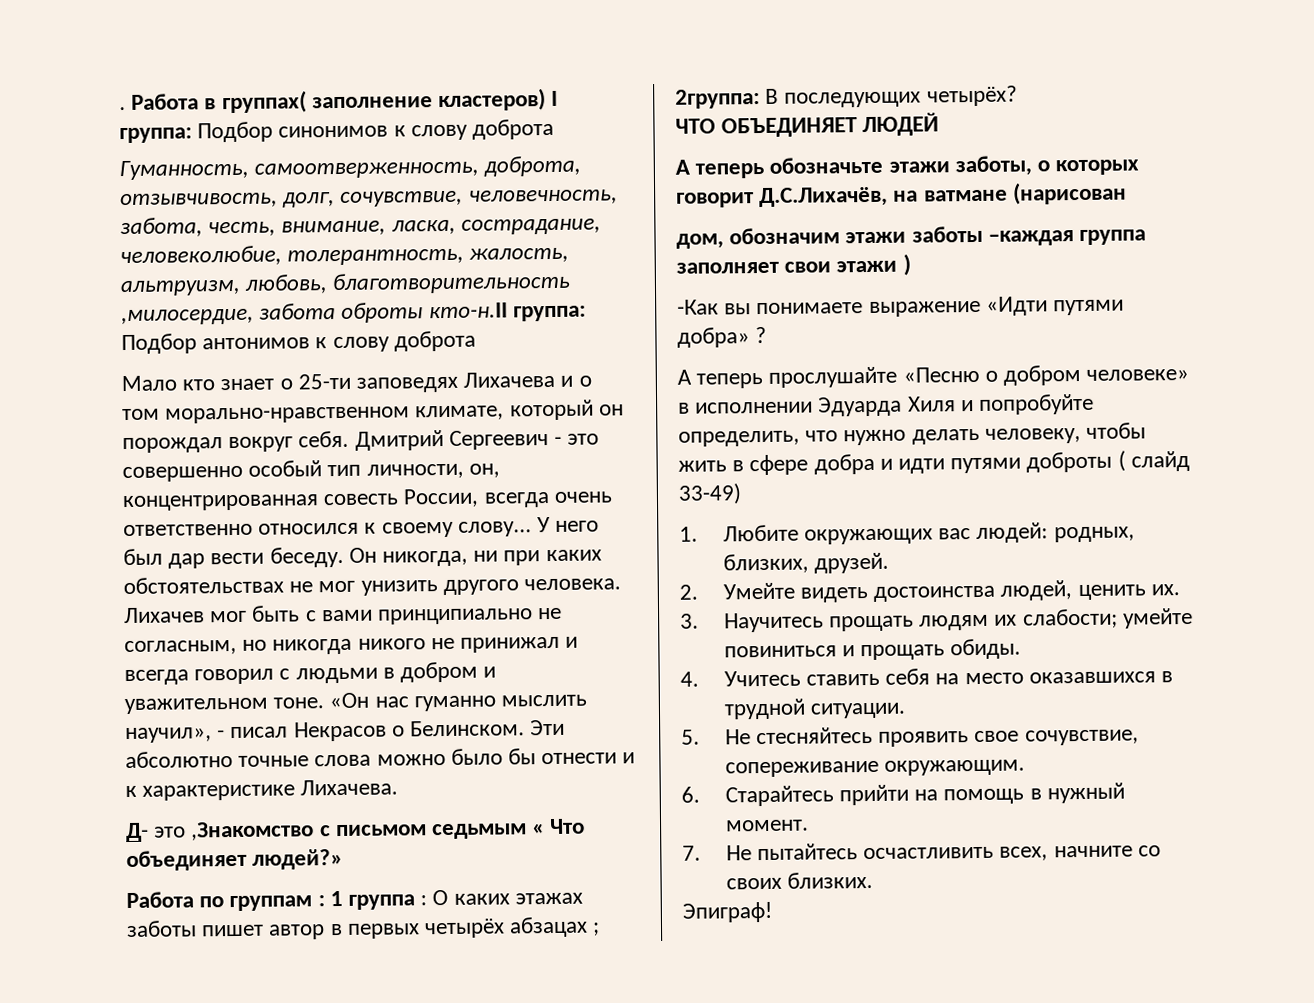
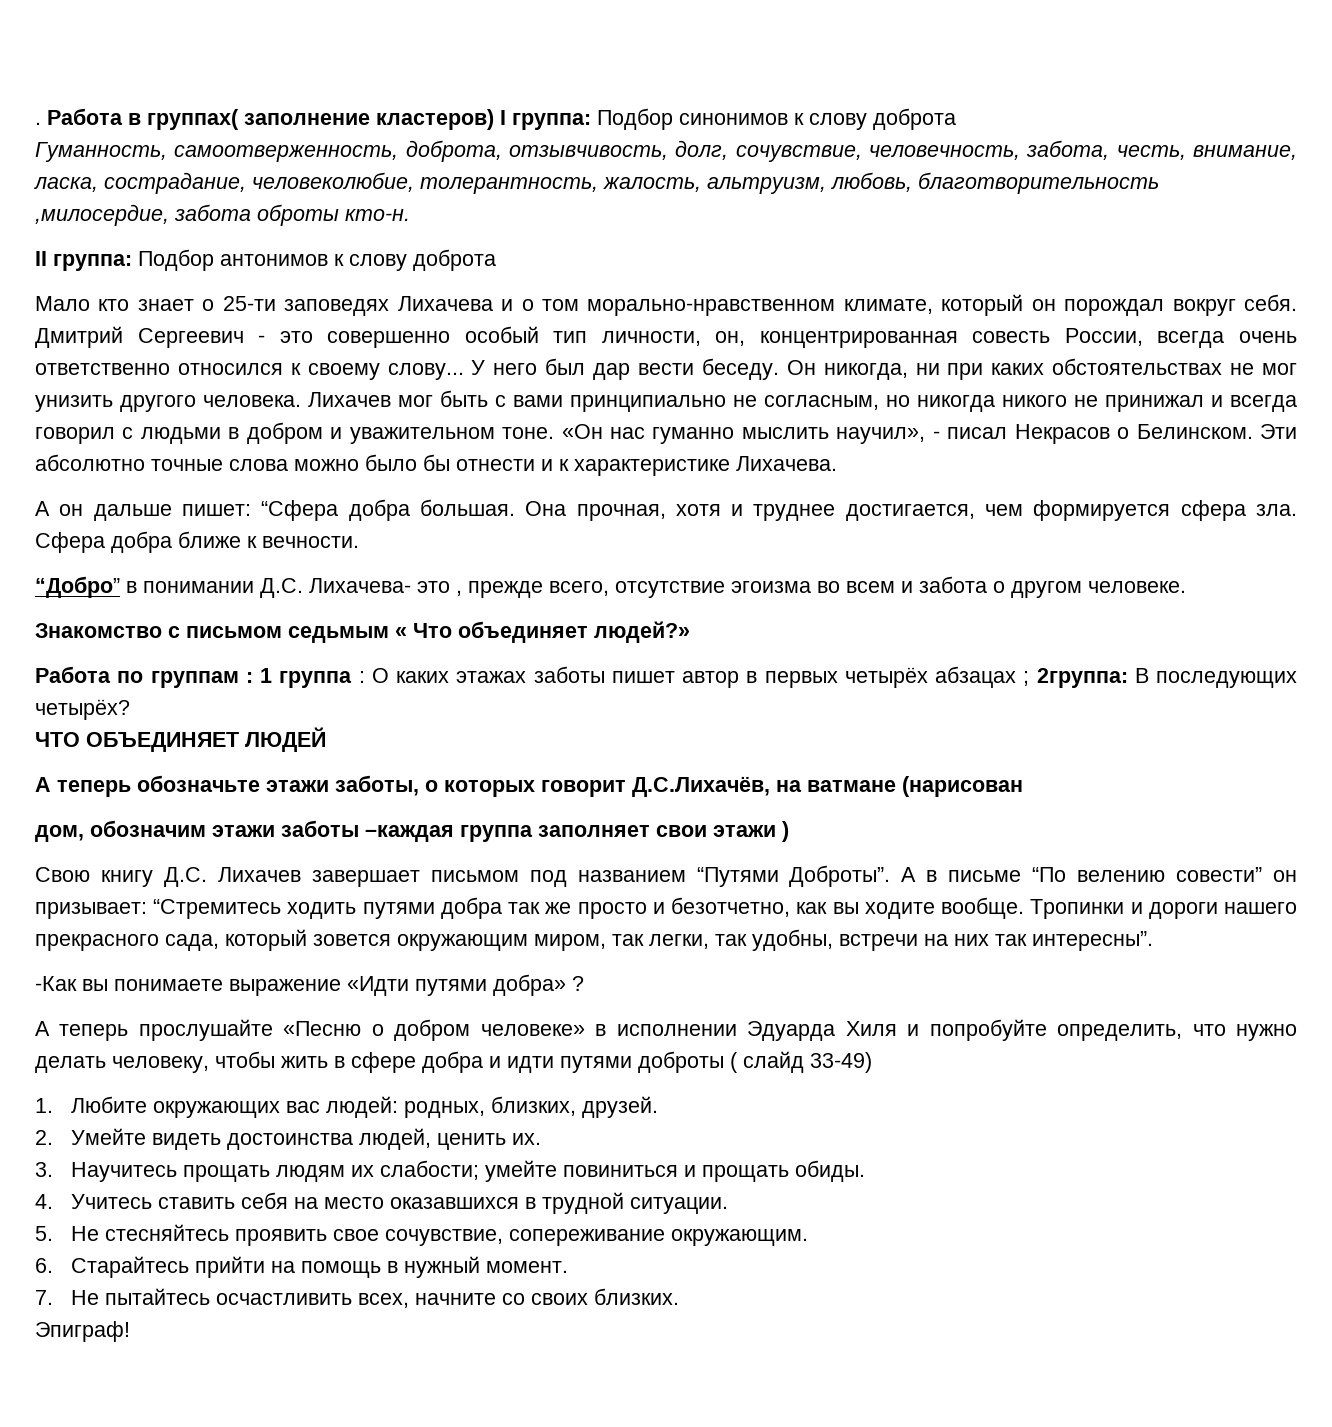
[428,302,508,319] кто-н.II -> [345,209,410,221] [35,251,47,266] кто-н. // II
[126,821,315,843] Д- это ,Знакомство -> [35,499,1297,521] [35,531,359,553] [35,576,1186,598] [35,623,162,638] А он дальше пишет: “Сфера добра большая. Она прочная, хотя и труднее достигается, чем формируется сфера зла. Сфера добра ближе к вечности. // “Добро” в понимании Д.С. Лихачева- это , прежде всего, отсутствие эгоизма во всем и забота о другом человеке. // Знакомство
(911, 264) none -> [35,865,1297,887] [35,897,1298,919] [35,929,1153,951] // Свою книгу Д.С. Лихачев завершает письмом под названием “Путями Доброты”. А в письме “По велению совести” он призывает: “Стремитесь ходить путями добра так же просто и безотчетно, как вы ходите вообще. Тропинки и дороги нашего прекрасного сада, который зовется окружающим миром, так легки, так удобны, встречи на них так интересны”.

